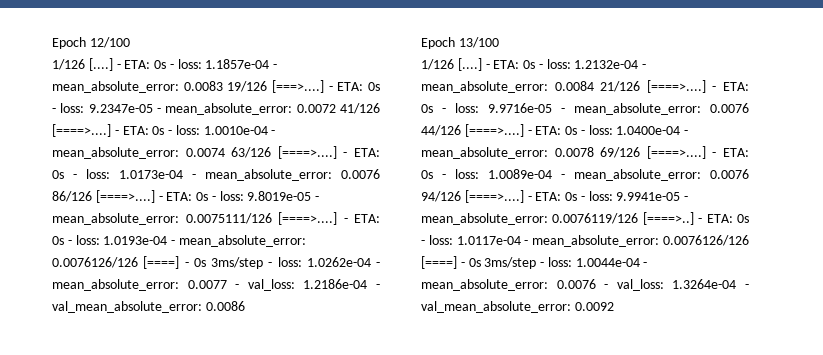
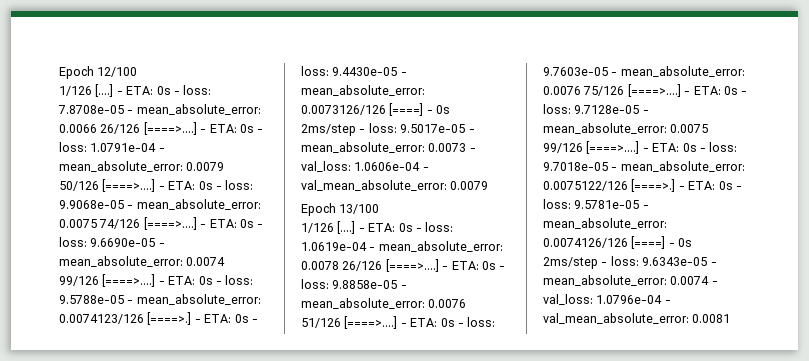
[205,59,278,69] [52,80,381,93] [52,103,380,115] [52,124,276,137] [52,146,380,159] [52,169,380,181] [52,190,320,203] [52,212,380,225] [52,235,306,247] [52,256,380,269] [52,279,380,291] [52,301,245,313] 1.1857e-04 - mean_absolute_error: 0.0083 19/126 [===>....] - ETA: 0s - loss: 9.2347e-05 - mean_absolute_error: 0.0072 41/126 [====>....] - ETA: 0s - loss: 1.0010e-04 - mean_absolute_error: 0.0074 63/126 [====>....] - ETA: 0s - loss: 1.0173e-04 - mean_absolute_error: 0.0076 86/126 [====>....] - ETA: 0s - loss: 9.8019e-05 - mean_absolute_error: 0.0075111/126 [====>....] - ETA: 0s - loss: 1.0193e-04 - mean_absolute_error: 0.0076126/126 [====] - 0s 3ms/step - loss: 1.0262e-04 - mean_absolute_error: 0.0077 - val_loss: 1.2186e-04 - val_mean_absolute_error: 0.0086 -> [58,104,261,115] [59,122,264,135] [59,142,165,152] [59,161,225,172] [59,179,254,192] [59,199,261,210] [59,217,264,230] [59,237,165,247] [59,256,226,267] [59,274,254,287] [59,294,261,305] [59,312,258,325] [301,66,407,76] [301,85,425,96] [301,103,451,116] [301,123,475,136] [301,142,476,153] [301,161,429,172] [301,180,489,191] 7.8708e-05 - mean_absolute_error: 0.0066 26/126 [====>....] - ETA: 0s - loss: 1.0791e-04 - mean_absolute_error: 0.0079 50/126 [====>....] - ETA: 0s - loss: 9.9068e-05 - mean_absolute_error: 0.0075 74/126 [====>....] - ETA: 0s - loss: 9.6690e-05 - mean_absolute_error: 0.0074 99/126 [====>....] - ETA: 0s - loss: 9.5788e-05 - mean_absolute_error: 0.0074123/126 [====>.] - ETA: 0s - loss: 9.4430e-05 - mean_absolute_error: 0.0073126/126 [====] - 0s 2ms/step - loss: 9.5017e-05 - mean_absolute_error: 0.0073 - val_loss: 1.0606e-04 - val_mean_absolute_error: 0.0079
[574,60,647,69] [421,80,749,93] [421,103,749,115] [421,124,689,137] [421,146,749,159] [421,169,749,181] [421,190,689,203] [421,212,749,225] [421,235,749,247] [421,256,648,269] [421,279,749,291] [421,301,614,313] 1.2132e-04 - mean_absolute_error: 0.0084 21/126 [====>....] - ETA: 0s - loss: 9.9716e-05 - mean_absolute_error: 0.0076 44/126 [====>....] - ETA: 0s - loss: 1.0400e-04 - mean_absolute_error: 0.0078 69/126 [====>....] - ETA: 0s - loss: 1.0089e-04 - mean_absolute_error: 0.0076 94/126 [====>....] - ETA: 0s - loss: 9.9941e-05 - mean_absolute_error: 0.0076119/126 [====>..] - ETA: 0s - loss: 1.0117e-04 - mean_absolute_error: 0.0076126/126 [====] - 0s 3ms/step - loss: 1.0044e-04 - mean_absolute_error: 0.0076 - val_loss: 1.3264e-04 - val_mean_absolute_error: 0.0092 -> [301,241,503,252] [301,259,506,272] [301,279,407,289] [301,298,467,309] [301,316,496,329] [543,66,745,77] [543,84,748,97] [543,104,649,114] [543,123,709,134] [543,141,738,154] [543,161,745,172] [543,179,742,192] [543,199,649,209] [543,218,667,229] [543,236,693,249] [543,256,717,269] [543,275,718,286] [543,294,671,305] [543,313,731,324] 1.0619e-04 - mean_absolute_error: 0.0078 26/126 [====>....] - ETA: 0s - loss: 9.8858e-05 - mean_absolute_error: 0.0076 51/126 [====>....] - ETA: 0s - loss: 9.7603e-05 - mean_absolute_error: 0.0076 75/126 [====>....] - ETA: 0s - loss: 9.7128e-05 - mean_absolute_error: 0.0075 99/126 [====>....] - ETA: 0s - loss: 9.7018e-05 - mean_absolute_error: 0.0075122/126 [====>.] - ETA: 0s - loss: 9.5781e-05 - mean_absolute_error: 0.0074126/126 [====] - 0s 2ms/step - loss: 9.6343e-05 - mean_absolute_error: 0.0074 - val_loss: 1.0796e-04 - val_mean_absolute_error: 0.0081

